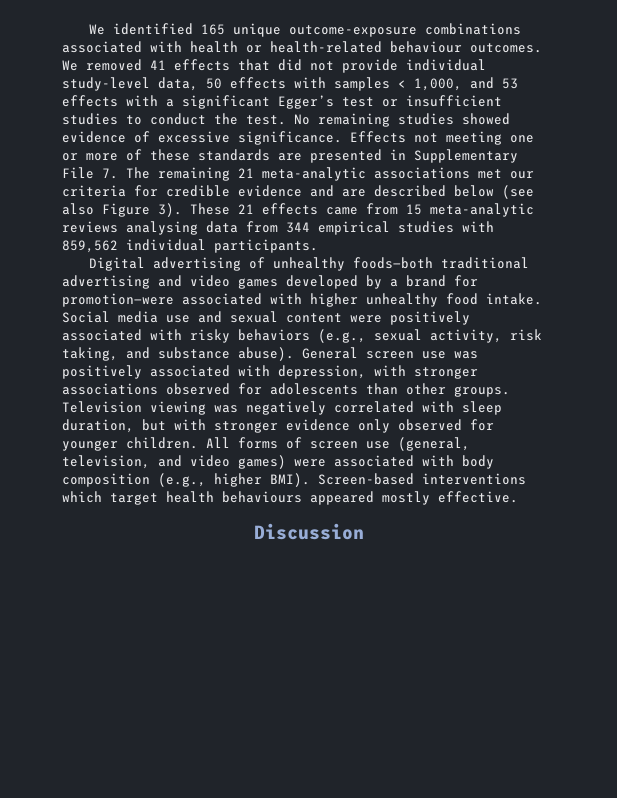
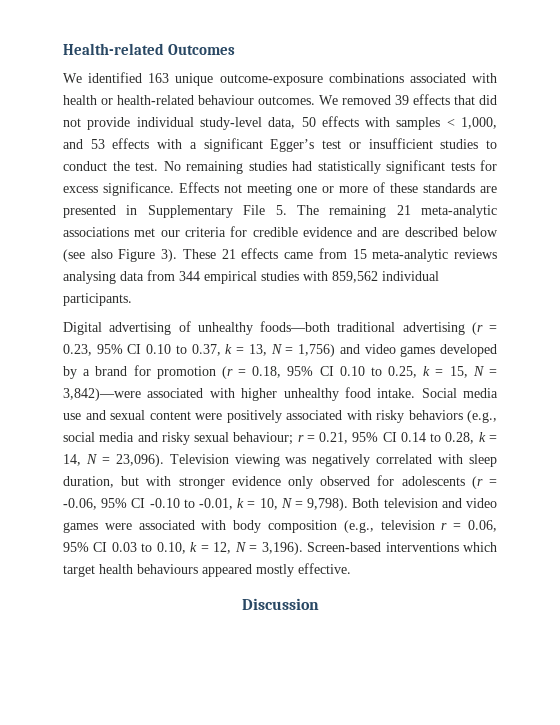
(88, 29) none -> [63,43,236,55] Health-related Outcomes //
[200,24,225,35] 165 -> [148,73,170,83] 163
[150,60,166,70] 41 -> [395,95,409,105] 39
[462,113,510,125] [62,131,230,143] showed evidence of excessive -> [292,160,497,174] [63,186,98,193] had statistically significant tests for excess
[102,168,118,179] 7. -> [275,205,287,215] 5.
(150, 282) none -> [471,322,497,335] [63,344,336,357] (r = 0.23, 95% CI 0.10 to 0.37, k = 13, N = 1,756)
[62,293,174,307] promotion—were -> [156,366,498,379] [63,388,141,401] promotion (r = 0.18, 95% CI 0.10 to 0.25, k = 15, N = 3,842)—were
[374,329,542,343] [62,347,478,361] [62,365,478,379] [62,383,510,397] sexual activity, risk taking, and substance abuse). General screen use was positively associated with depression, with stronger associations observed for adolescents than other groups. -> [63,432,497,445] [63,454,164,467] social media and risky sexual behaviour; r = 0.21, 95% CI 0.14 to 0.28, k = 14, N = 23,096).
[62,437,470,451] [62,455,286,469] younger children. All forms of screen use (general, television, and video games) -> [401,476,497,489] [63,498,497,511] [63,522,98,533] adolescents (r = -0.06, 95% CI -0.10 to -0.01, k = 10, N = 9,798). Both television and video games
[214,473,310,487] higher BMI). -> [380,520,498,532] [63,542,303,555] television r = 0.06, 95% CI 0.03 to 0.10, k = 12, N = 3,196).

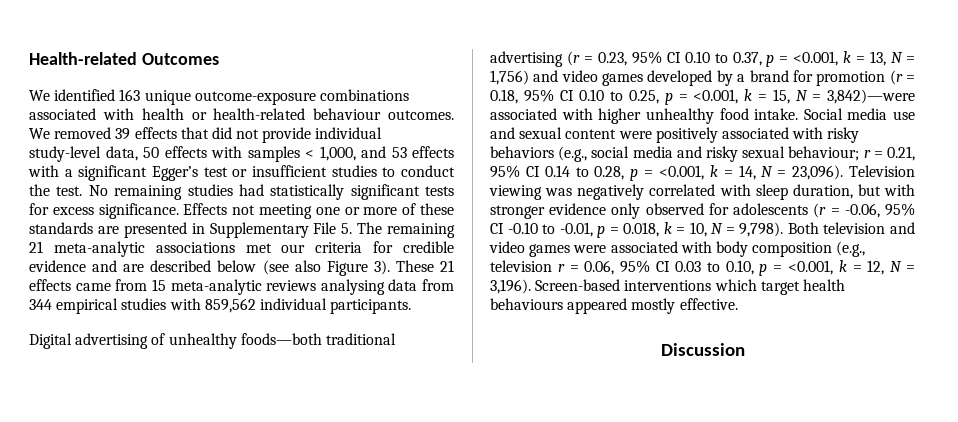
(221, 350) none -> [766,51,839,67] p = <0.001,
(418, 372) none -> [664,89,739,105] p = <0.001,
(475, 438) none -> [630,165,704,181] p = <0.001,
(233, 504) none -> [597,222,660,238] p = 0.018,
(186, 548) none -> [759,260,833,276] p = <0.001,

